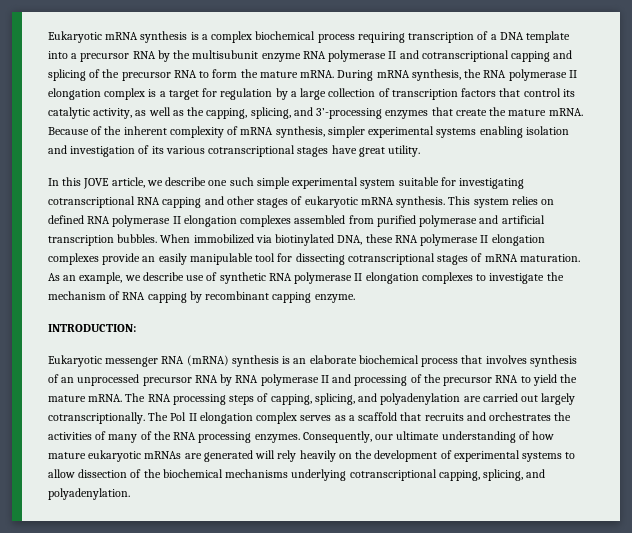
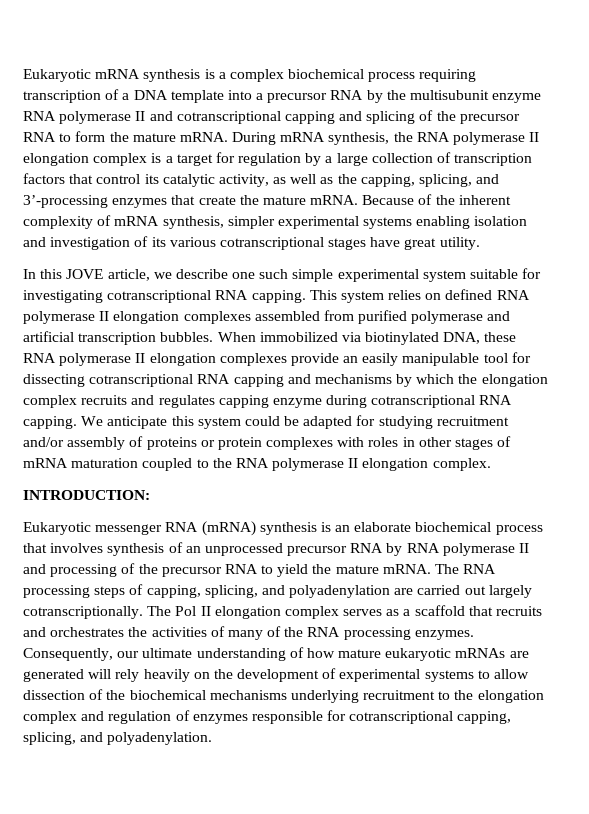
[162,196,446,208] capping and other stages of eukaryotic mRNA synthesis. -> [251,290,306,303] capping.
[437,253,580,265] [48,272,564,284] [48,291,355,303] stages of mRNA maturation. As an example, we describe use of synthetic RNA polymerase II elongation complexes to investigate the mechanism of RNA capping by recombinant capping enzyme. -> [197,374,548,387] [23,395,513,408] [23,415,509,429] [23,436,512,450] [23,458,491,471] RNA capping and mechanisms by which the elongation complex recruits and regulates capping enzyme during cotranscriptional RNA capping. We anticipate this system could be adapted for studying recruitment and/or assembly of proteins or protein complexes with roles in other stages of mRNA maturation coupled to the RNA polymerase II elongation complex.
(347, 475) none -> [363,690,544,703] [23,710,347,724] recruitment to the elongation complex and regulation of enzymes responsible for

